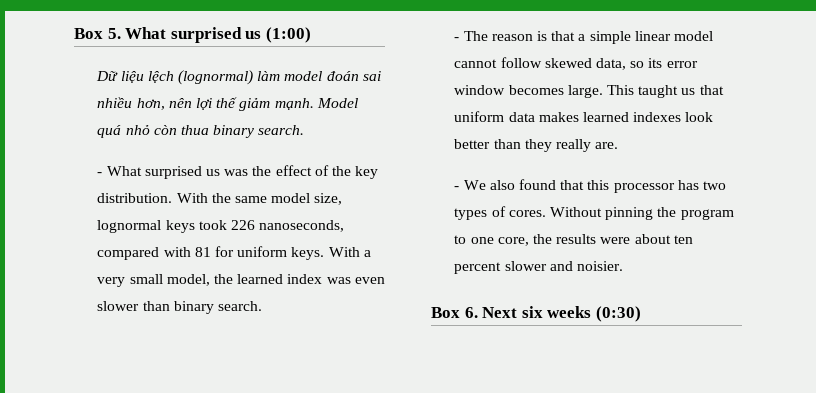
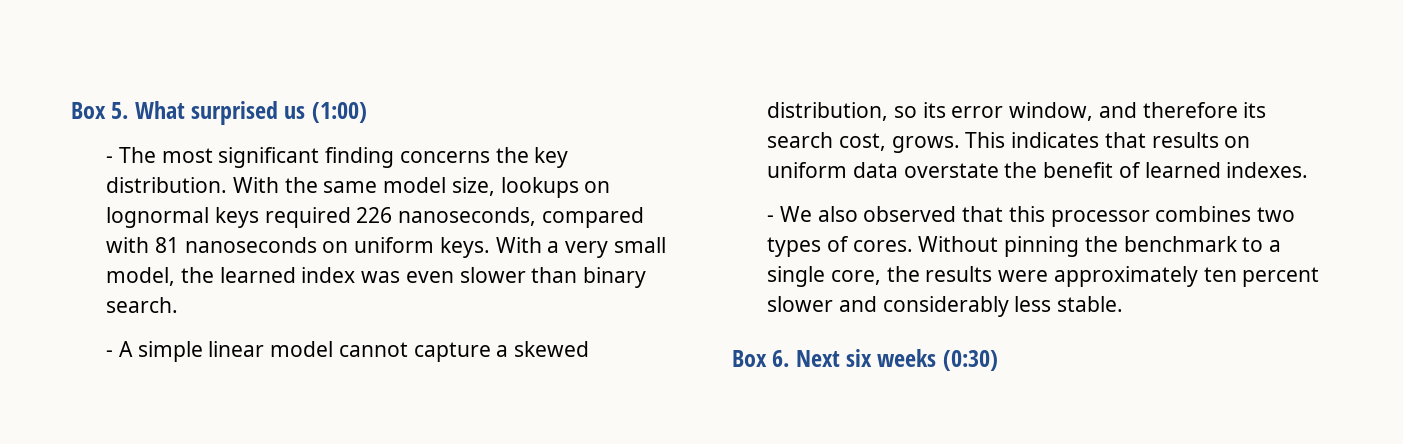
[96,70,381,85] [97,97,358,111] [97,125,305,138] [97,165,329,179] Dữ liệu lệch (lognormal) làm model đoán sai nhiều hơn, nên lợi thế giảm mạnh. Model quá nhỏ còn thua binary search. // - What surprised us was the effect of -> [106,147,490,168] - The most significant finding concerns
(343, 199) none -> [500,177,611,198] lookups on
[198,220,227,230] took -> [264,207,351,228] required
[215,246,235,257] for -> [184,237,349,253] nanoseconds on
[463,31,713,44] [454,57,698,70] [454,85,724,98] [454,111,714,122] [454,139,619,152] The reason is that a simple linear model cannot follow skewed data, so its error window becomes large. This taught us that uniform data makes learned indexes look better than they really are. -> [119,341,589,362] [767,102,1267,121] [767,132,1251,153] [767,162,1309,178] A simple linear model cannot capture a skewed distribution, so its error window, and therefore its search cost, grows. This indicates that results on uniform data overstate the benefit of learned indexes.
[519,179,557,190] found -> [863,206,957,222] observed
[677,180,699,190] has -> [1155,206,1252,222] combines
[680,209,734,220] [454,235,494,244] program to one -> [1123,236,1281,252] [767,266,826,287] benchmark to a single
[634,234,671,244] about -> [1053,266,1198,287] approximately
[577,261,624,271] noisier. -> [882,296,1124,317] considerably less stable.

